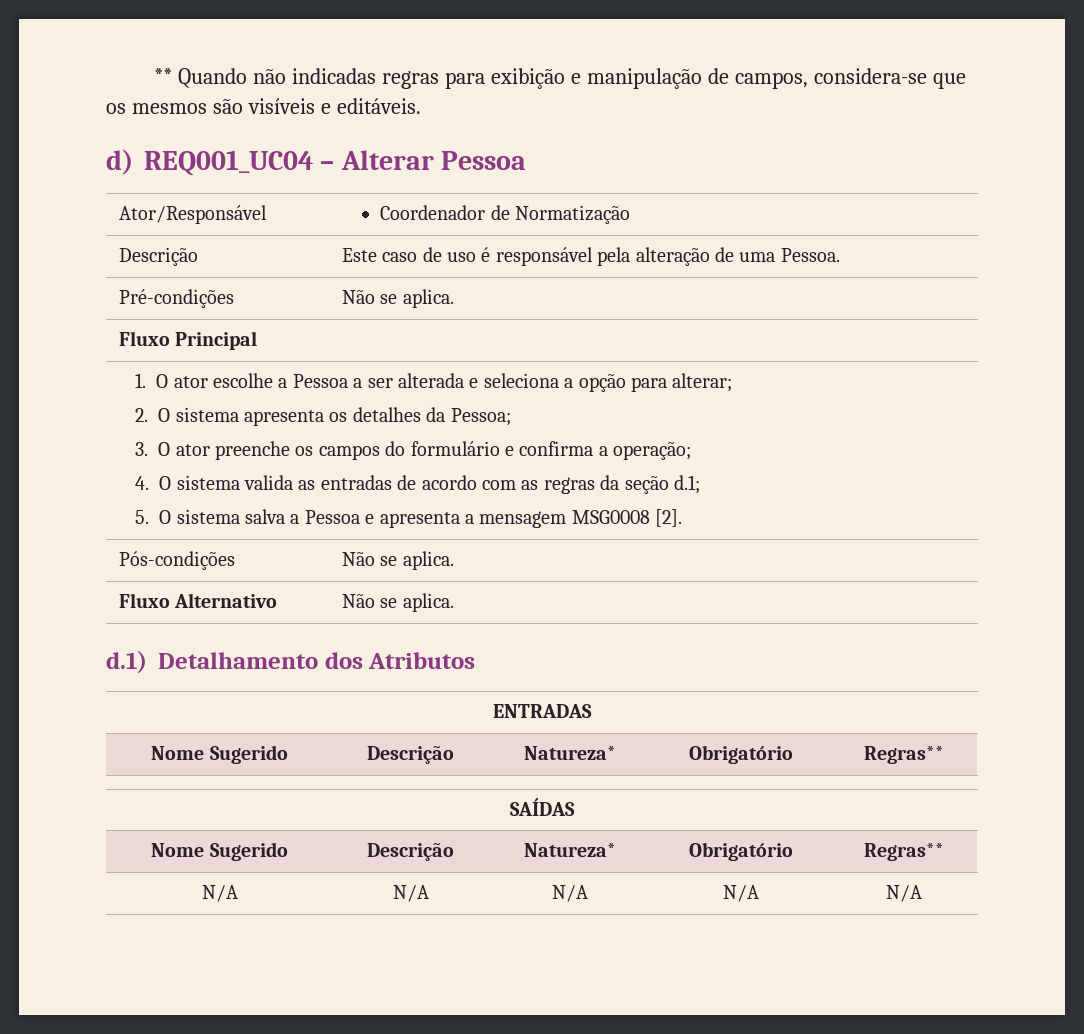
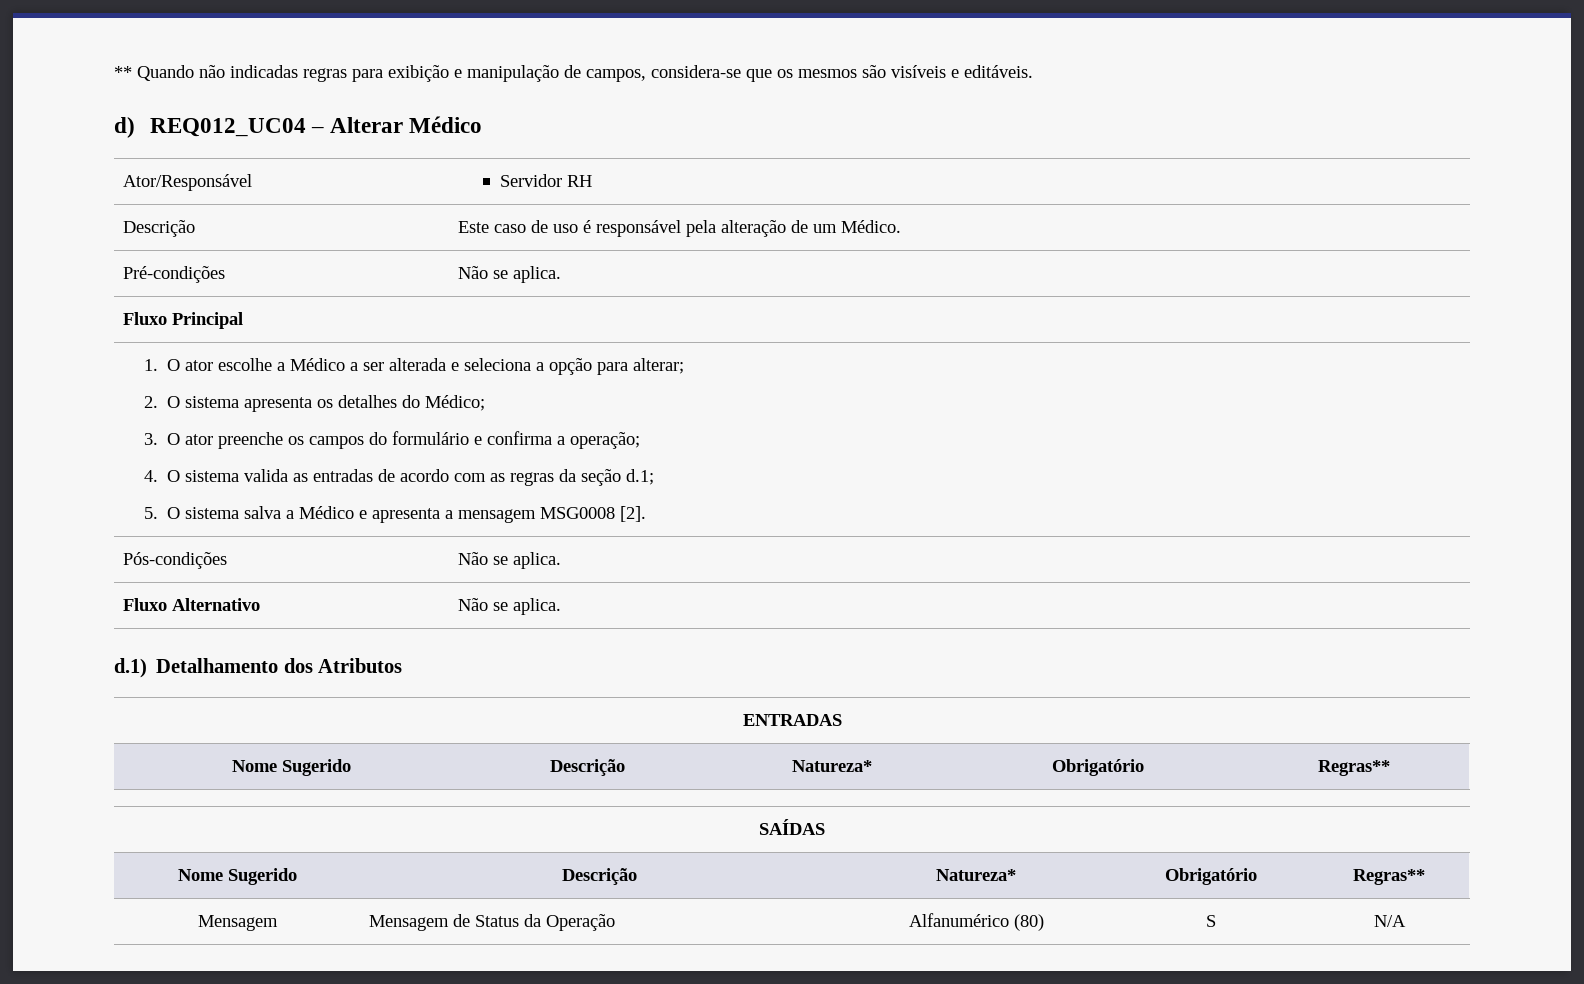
[144,150,313,176] REQ001_UC04 -> [149,118,306,137] REQ012_UC04
[441,151,527,170] Pessoa -> [409,116,483,133] Médico
[380,205,631,224] Coordenador de Normatização -> [499,174,592,187] Servidor RH
[739,248,840,262] uma Pessoa. -> [812,220,901,233] um Médico.
[292,374,348,388] Pessoa -> [290,358,346,371] Médico
[426,407,511,426] da Pessoa; -> [402,395,486,411] do Médico;
[304,510,360,524] Pessoa -> [299,506,355,519] Médico
[201,885,238,902] [392,885,429,902] [552,885,588,902] [723,885,759,902] N/A | N/A | N/A | N/A -> [198,915,278,931] [368,914,615,931] [908,913,1044,931] [1206,915,1216,927] Mensagem | Mensagem de Status da Operação | Alfanumérico (80) | S

